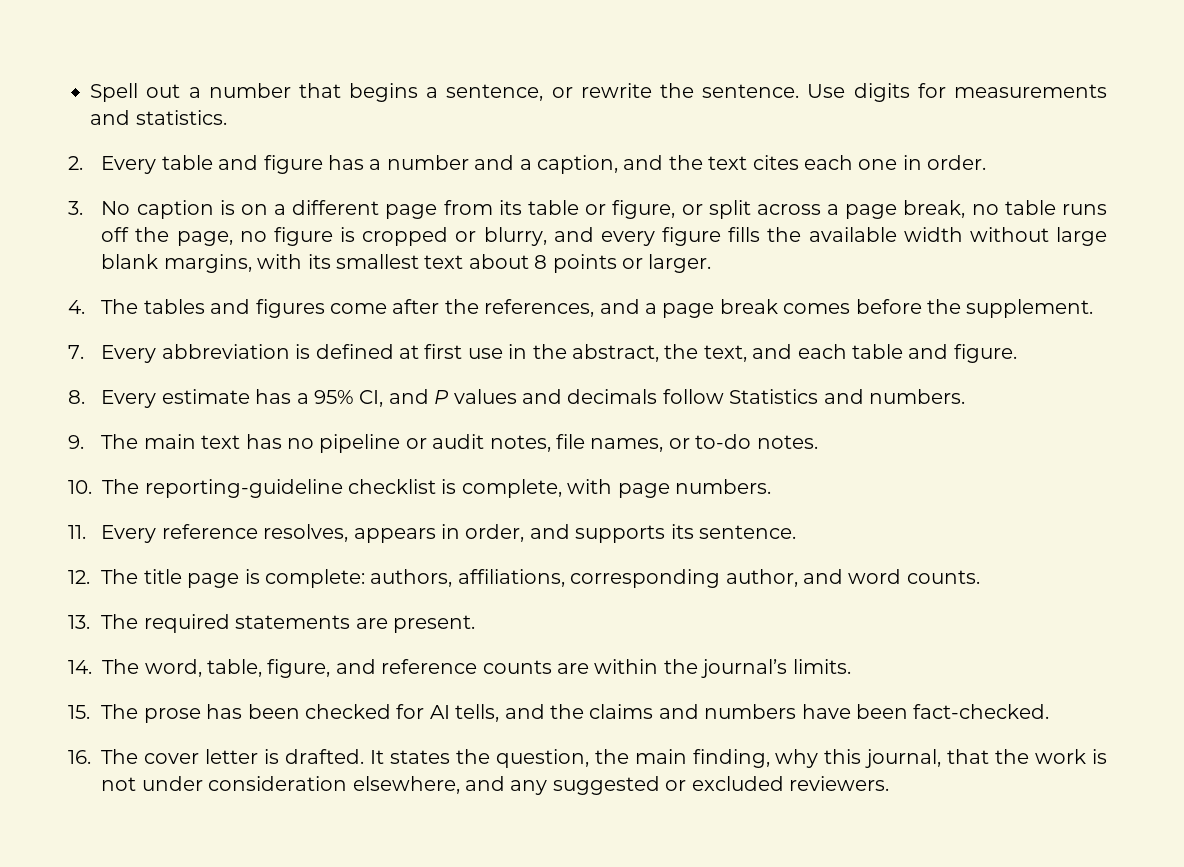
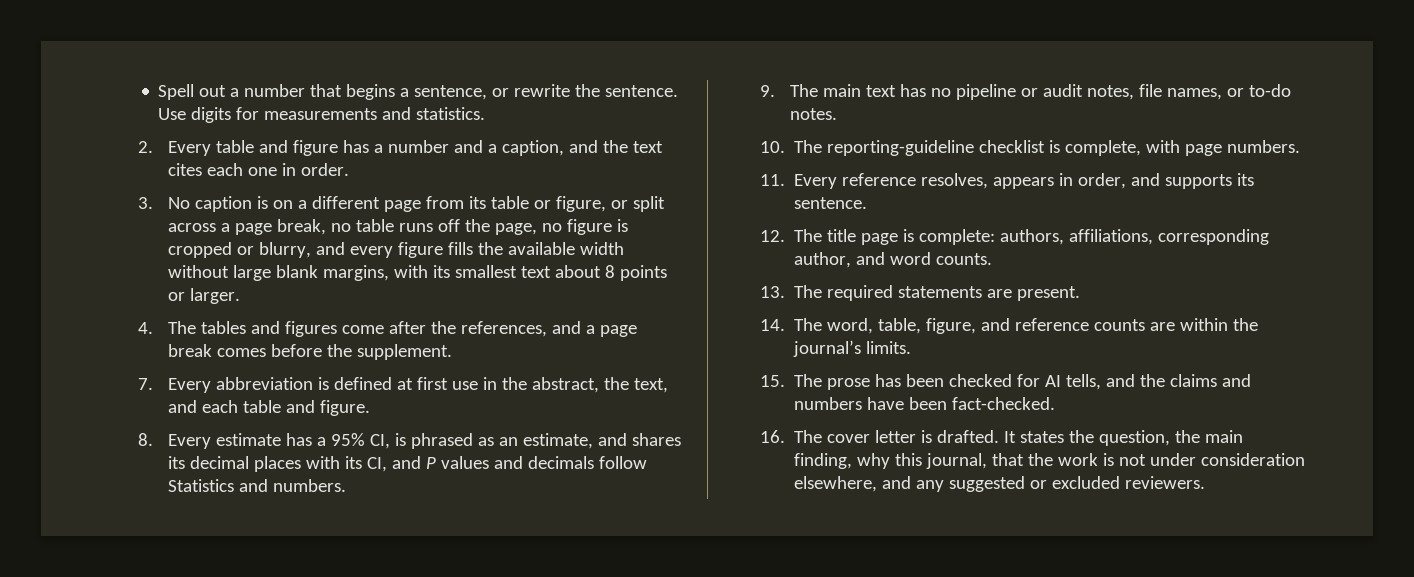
(384, 398) none -> [394,433,681,449] [167,456,387,472] is phrased as an estimate, and shares its decimal places with its CI,

